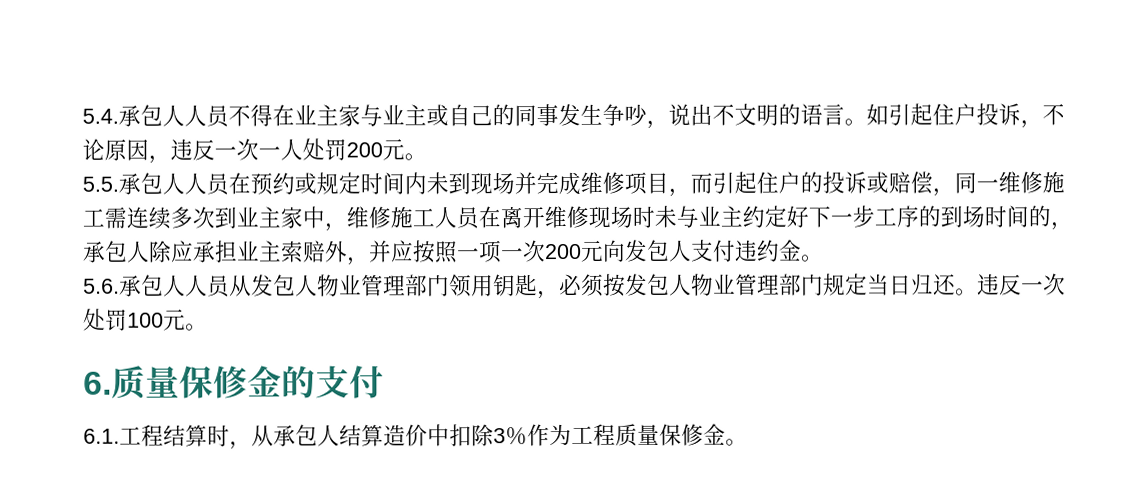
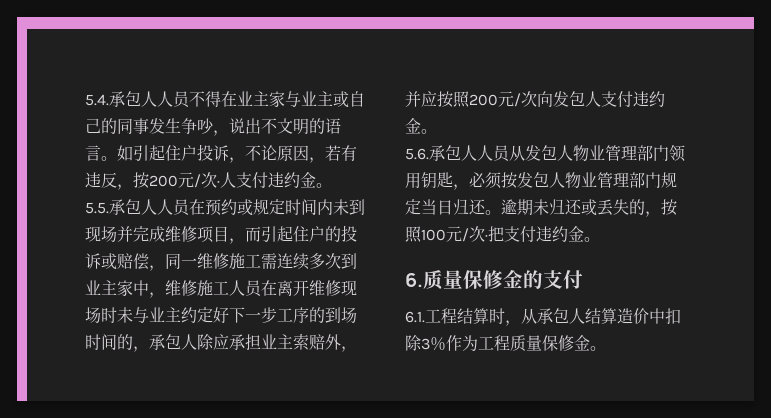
[170,138,405,161] 违反一次一人处罚200元 -> [325,145,357,161] [85,172,316,190] 若有违反，按200元/次·人支付违约金
[457,239,604,264] 一项一次200元 -> [469,91,537,107] 200元/次
[977,273,1066,296] [83,308,186,331] 违反一次处罚100元 -> [501,199,677,217] [405,226,584,243] 逾期未归还或丢失的，按照100元/次·把支付违约金

